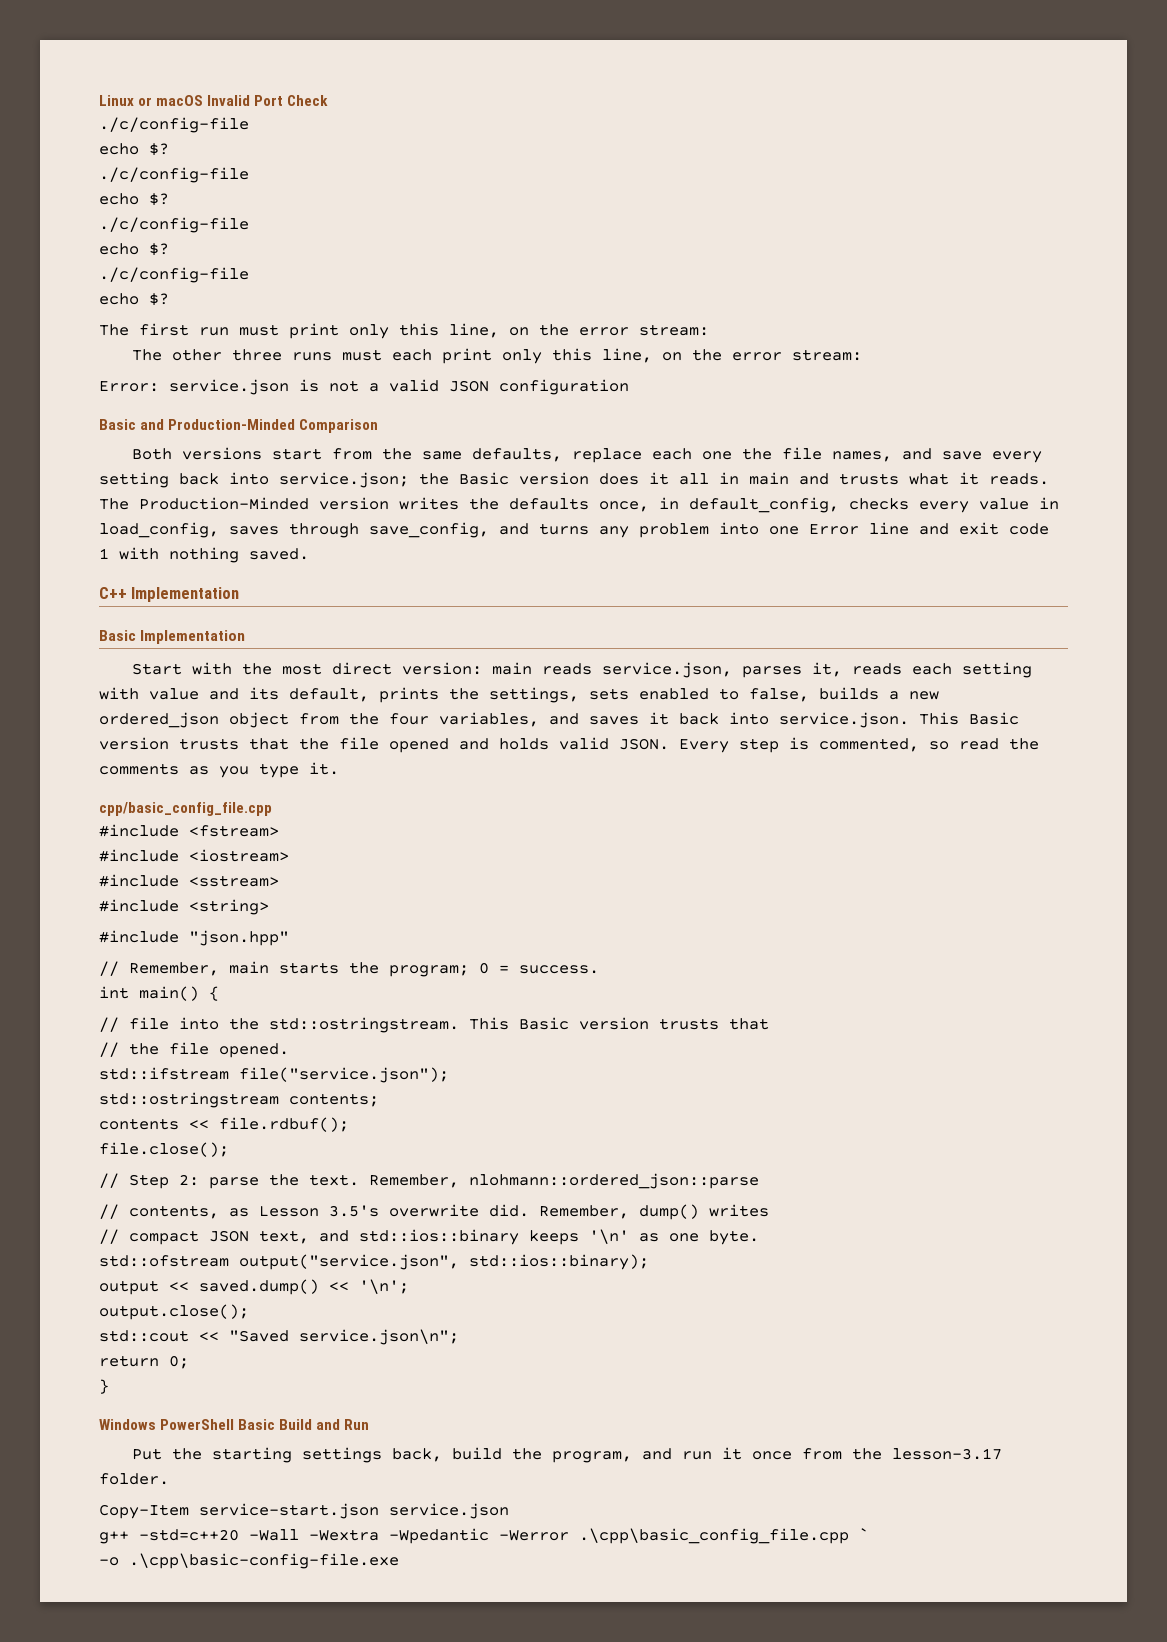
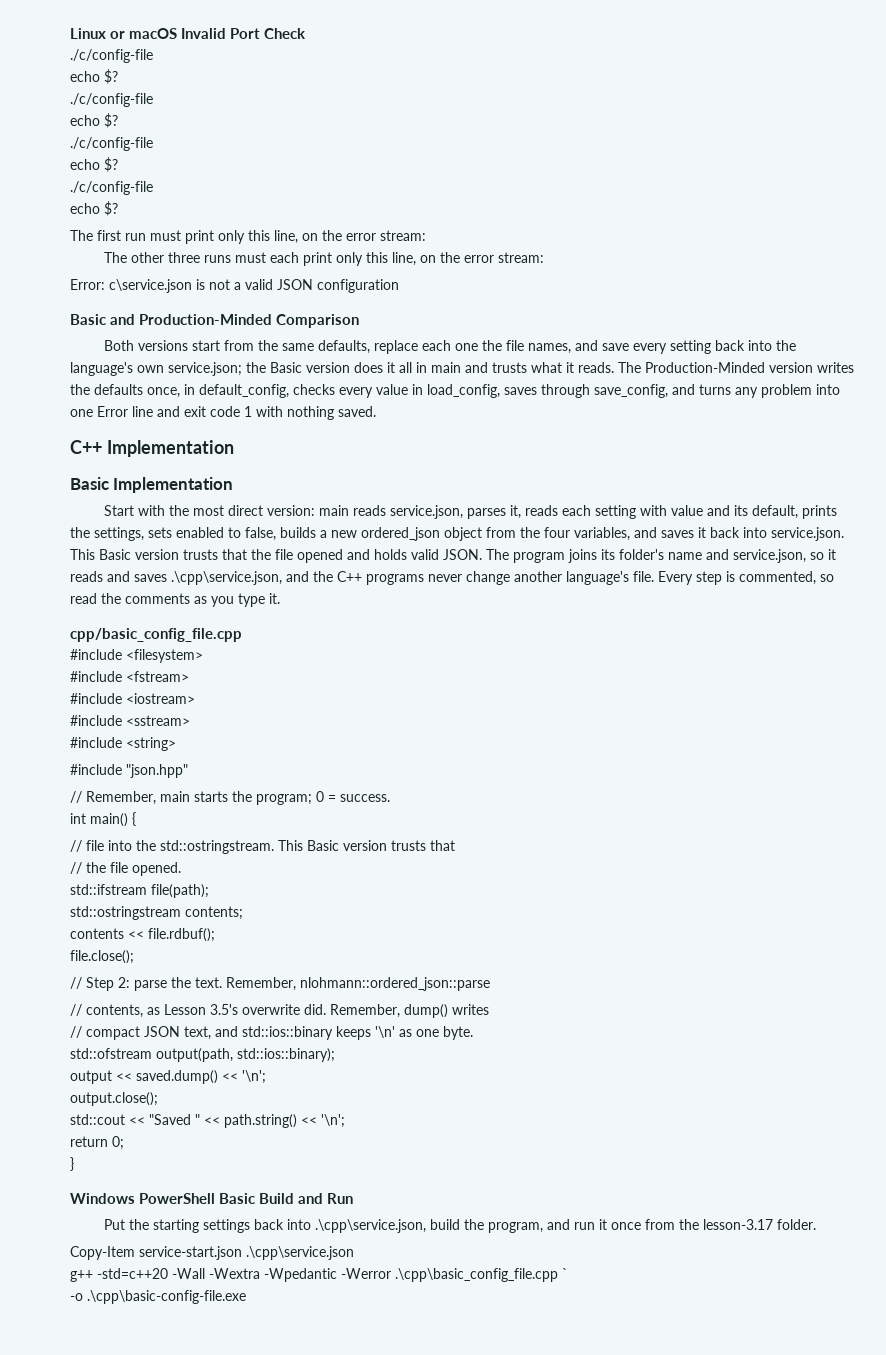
[169,379,289,395] service.json -> [109,279,192,293] c\service.json
(269, 478) none -> [776,340,797,351] [70,362,164,376] the language's own
(669, 744) none -> [486,549,836,563] [70,571,654,585] The program joins its folder's name and service.json, so it reads and saves .\cpp\service.json, and the C++ programs never change another language's file.
(272, 809) none -> [70,649,203,663] // #include <filesystem>
[239,1067,449,1083] file("service.json"); -> [151,884,209,898] file(path);
[239,1254,459,1270] output("service.json", -> [156,1048,233,1062] output(path,
[299,1329,459,1345] service.json\n"; -> [195,1114,345,1128] " << path.string() << '\n';
[391,1448,442,1462] back, -> [254,1219,427,1233] back into .\cpp\service.json,
[389,1503,509,1519] service.json -> [246,1246,354,1260] .\cpp\service.json

